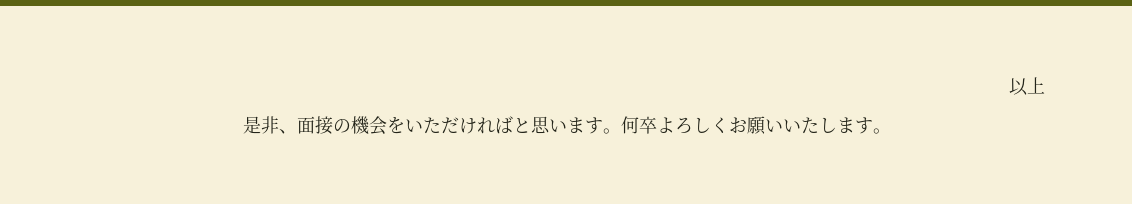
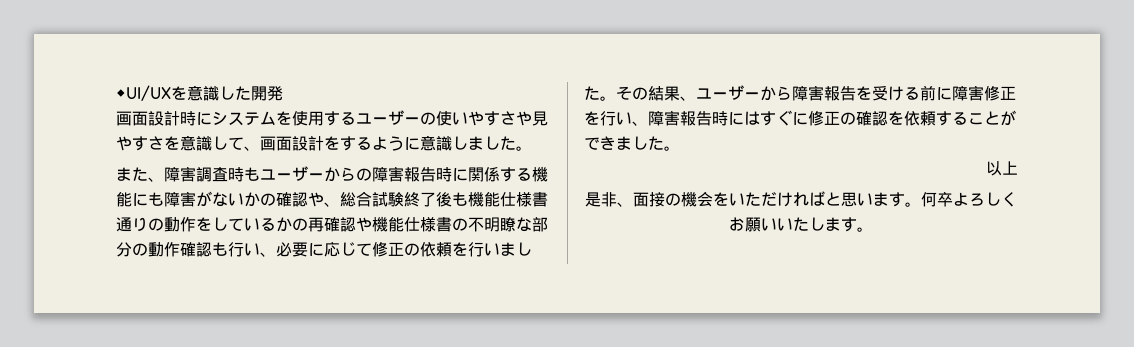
(1009, 87) none -> [116,85,283,101] [116,110,548,126] [116,135,532,151] [116,166,548,182] [116,191,548,207] [116,216,548,232] [116,241,532,257] [584,85,1016,101] [584,110,1016,126] [584,136,680,151] ◆UI/UXを意識した開発 // 画面設計時にシステムを使用するユーザーの使いやすさや見やすさを意識して、画面設計をするように意識しました。 // また、障害調査時もユーザーからの障害報告時に関係する機能にも障害がないかの確認や、総合試験終了後も機能仕様書通りの動作をしているかの再確認や機能仕様書の不明瞭な部分の動作確認も行い、必要に応じて修正の依頼を行いました。その結果、ユーザーから障害報告を受ける前に障害修正を行い、障害報告時にはすぐに修正の確認を依頼することができました。 //

